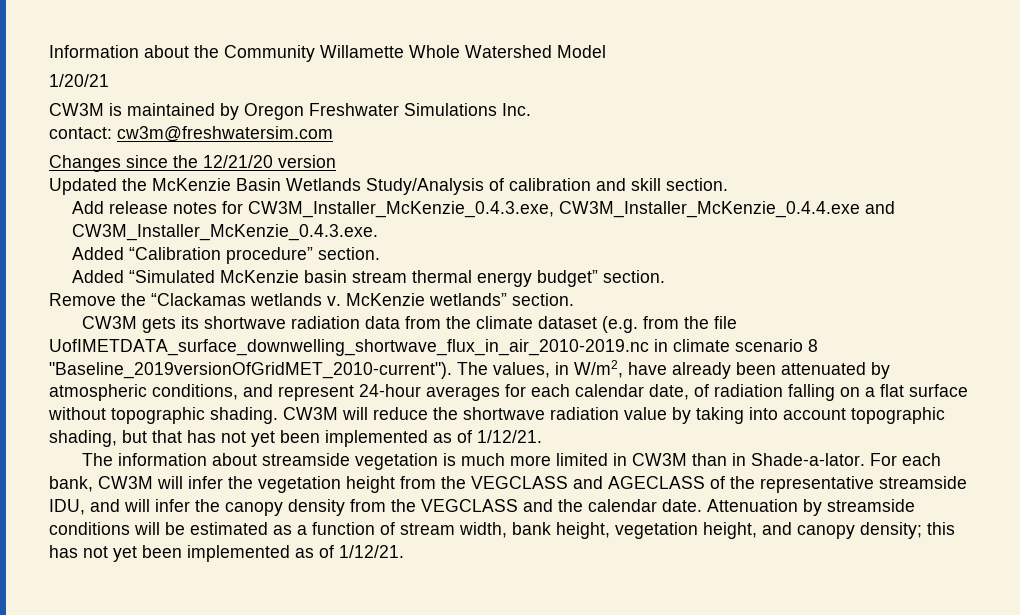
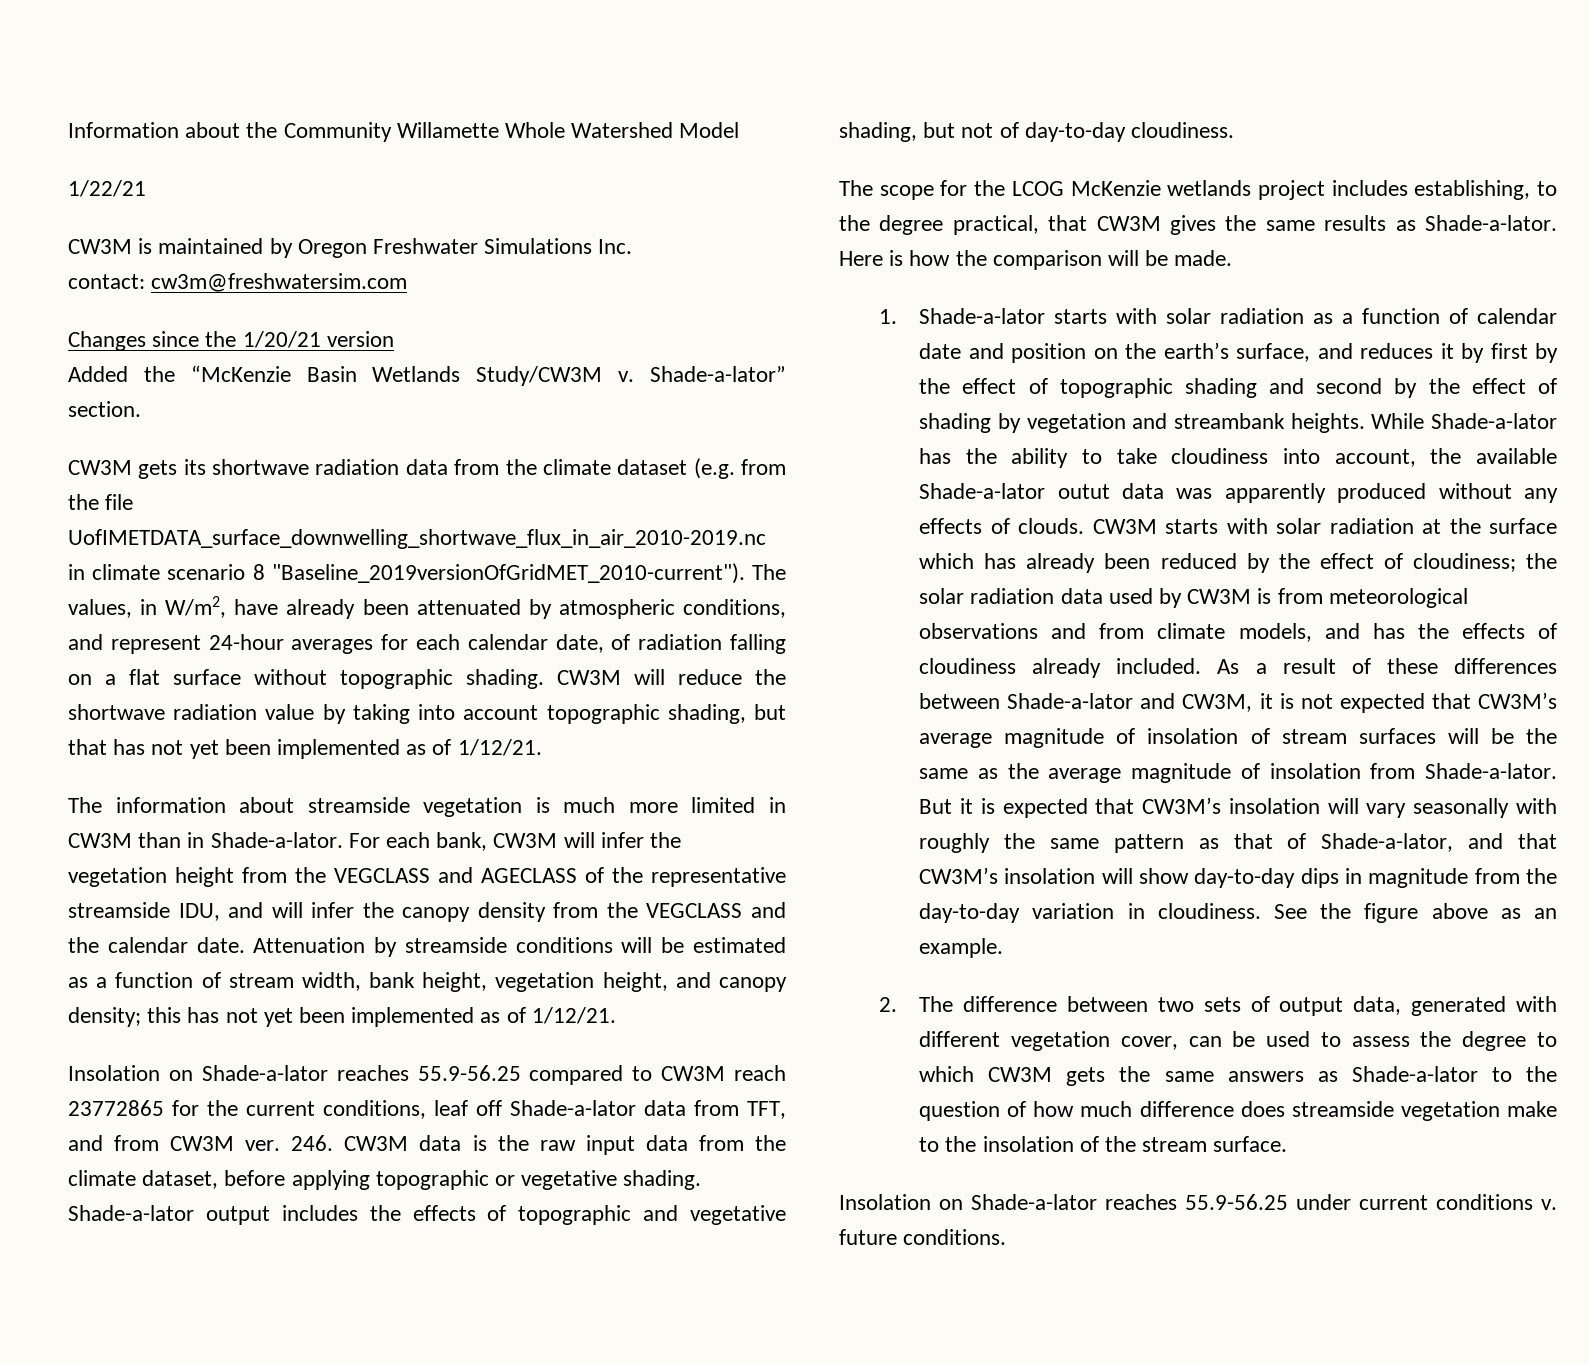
[49,74,109,87] 1/20/21 -> [68,180,146,197] 1/22/21
[203,155,273,168] 12/21/20 -> [242,331,321,348] 1/20/21
[49,178,728,195] [72,201,896,218] [72,224,379,241] [72,247,381,264] [72,270,666,287] [49,293,507,306] Updated the McKenzie Basin Wetlands Study/Analysis of calibration and skill section. // Add release notes for CW3M_Installer_McKenzie_0.4.3.exe, CW3M_Installer_McKenzie_0.4.4.exe and CW3M_Installer_McKenzie_0.4.3.exe. // Added “Calibration procedure” section. // Added “Simulated McKenzie basin stream thermal energy budget” section. // Remove the “Clackamas wetlands v. McKenzie wetlands” -> [68,365,786,386] Added the “McKenzie Basin Wetlands Study/CW3M v. Shade-a-lator”
(404, 551) none -> [68,1065,786,1085] [68,1100,786,1119] [68,1135,787,1155] [68,1170,702,1190] [68,1205,786,1225] [839,122,1235,142] [839,180,1557,200] [839,215,1557,235] [839,250,1233,270] [879,308,1557,324] [919,342,1559,363] [919,378,1557,398] [919,413,1557,433] [919,448,1557,468] [919,483,1558,503] [919,518,1557,534] [919,553,1557,573] [919,588,1468,608] [919,623,1558,642] [919,658,1557,678] [919,692,1557,713] [919,728,1557,748] [919,763,1557,783] [919,797,1557,818] [919,833,1557,853] [919,867,1557,888] [919,903,1558,923] [919,938,1004,958] [879,996,1557,1016] [919,1031,1557,1051] [919,1066,1557,1086] [919,1101,1557,1121] [919,1136,1288,1152] [839,1194,1557,1210] [839,1229,1007,1245] // Insolation on Shade-a-lator reaches 55.9-56.25 compared to CW3M reach 23772865 for the current conditions, leaf off Shade-a-lator data from TFT, and from CW3M ver. 246. CW3M data is the raw input data from the climate dataset, before applying topographic or vegetative shading. Shade-a-lator output includes the effects of topographic and vegetative shading, but not of day-to-day cloudiness. // The scope for the LCOG McKenzie wetlands project includes establishing, to the degree practical, that CW3M gives the same results as Shade-a-lator. Here is how the comparison will be made. // 1. Shade-a-lator starts with solar radiation as a function of calendar date and position on the earth’s surface, and reduces it by first by the effect of topographic shading and second by the effect of shading by vegetation and streambank heights. While Shade-a-lator has the ability to take cloudiness into account, the available Shade-a-lator outut data was apparently produced without any effects of clouds. CW3M starts with solar radiation at the surface which has already been reduced by the effect of cloudiness; the solar radiation data used by CW3M is from meteorological observations and from climate models, and has the effects of cloudiness already included. As a result of these differences between Shade-a-lator and CW3M, it is not expected that CW3M’s average magnitude of insolation of stream surfaces will be the same as the average magnitude of insolation from Shade-a-lator. But it is expected that CW3M’s insolation will vary seasonally with roughly the same pattern as that of Shade-a-lator, and that CW3M’s insolation will show day-to-day dips in magnitude from the day-to-day variation in cloudiness. See the figure above as an example. // 2. The difference between two sets of output data, generated with different vegetation cover, can be used to assess the degree to which CW3M gets the same answers as Shade-a-lator to the question of how much difference does streamside vegetation make to the insolation of the stream surface. // Insolation on Shade-a-lator reaches 55.9-56.25 under current conditions v. future conditions.

